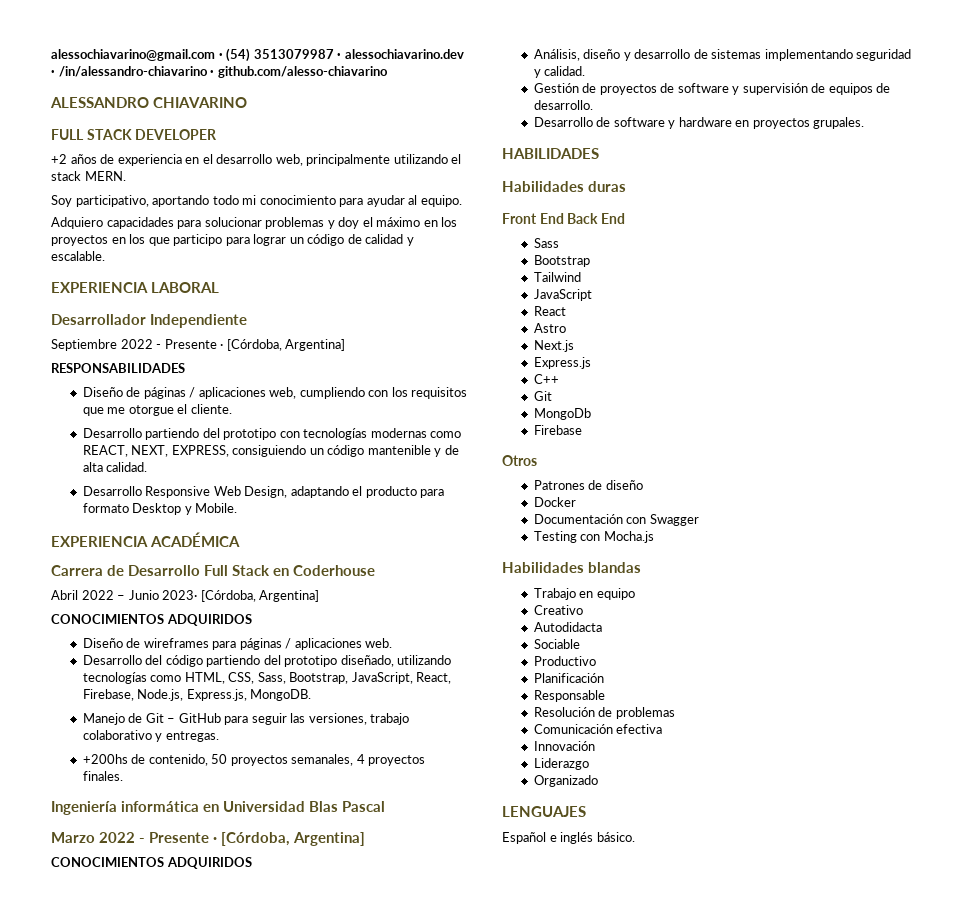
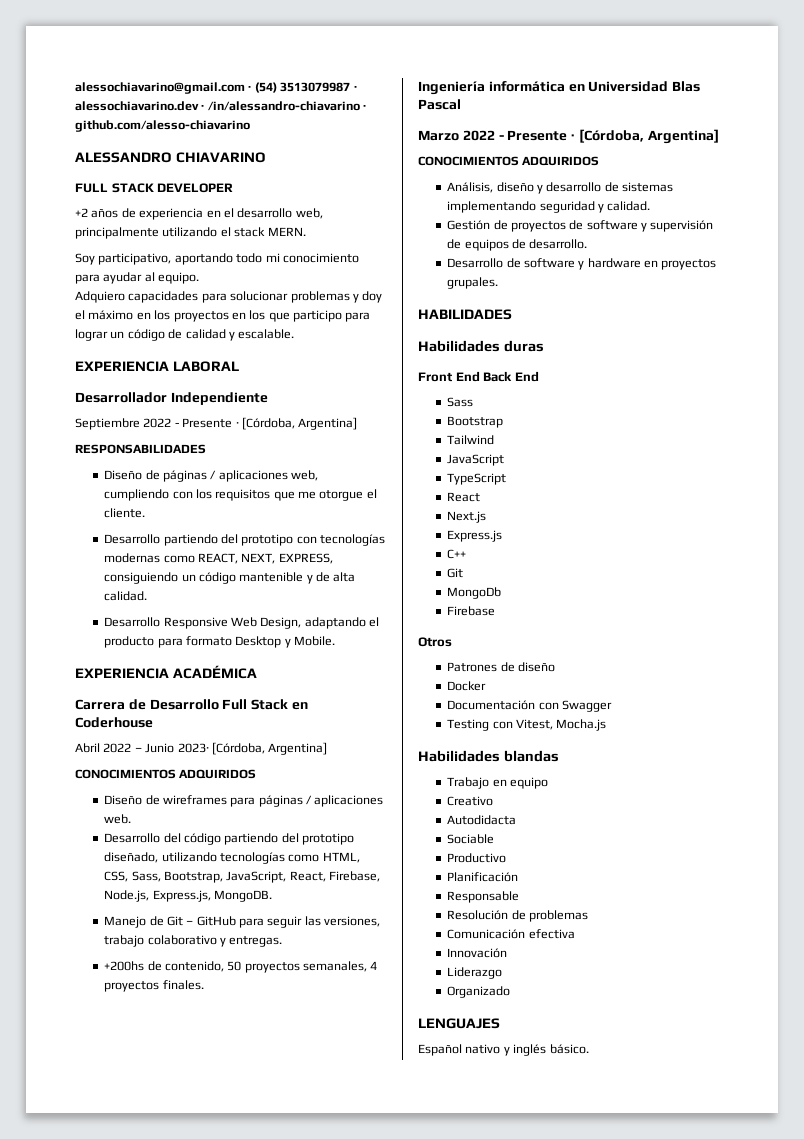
(592, 295) none -> [447,473,507,485] // TypeScript
[533,323,566,333] // Astro -> (481, 497) none
(601, 537) none -> [515,719,553,730] Vitest,
[549,835,557,842] e -> [465,1044,510,1056] nativo y

